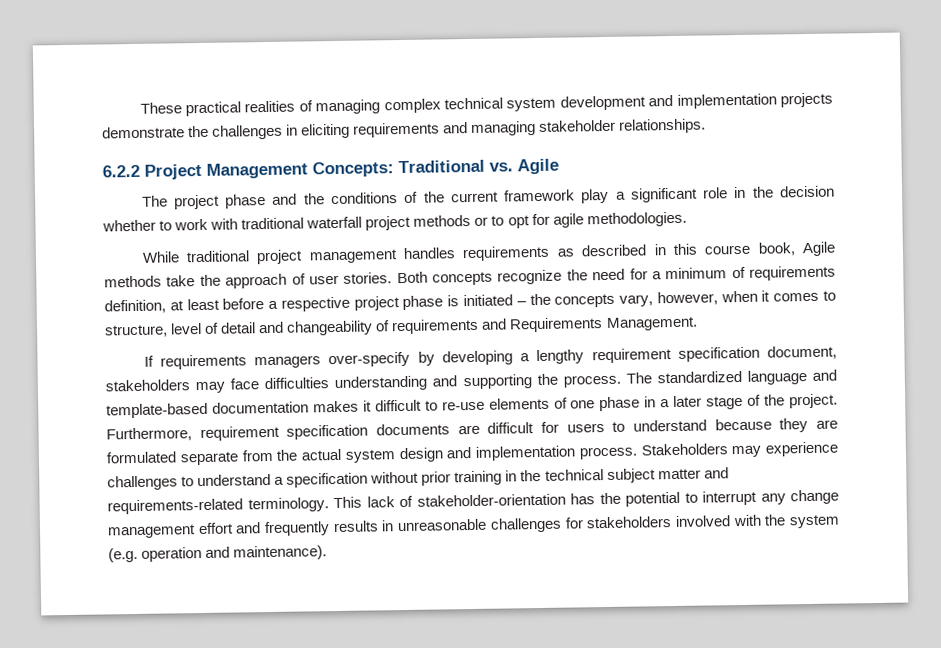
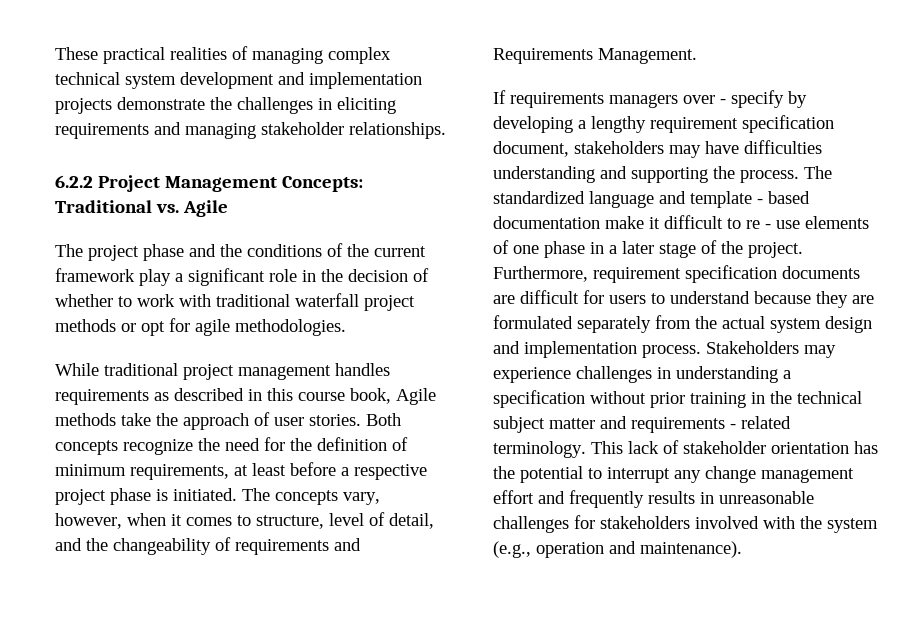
(835, 191) none -> [413,268,429,282] of
[491,215,505,226] to -> (136, 327) none
[651,265,836,281] [104,299,166,314] a minimum of requirements definition, -> [290,437,408,451] [55,464,229,480] the definition of minimum requirements,
[463,293,551,307] initiated – the -> [173,488,270,501] initiated. The
[220,321,285,334] detail and -> [389,513,434,529] [55,538,108,551] detail, and the
[328,351,411,368] over-specify -> [683,90,784,108] over - specify
[230,378,260,390] face -> [705,141,739,154] have
[106,399,485,419] template-based documentation makes it difficult to re-use -> [690,191,810,208] [493,215,800,229] template - based documentation make it difficult to re - use
[179,451,239,466] separate -> [577,316,651,333] separately
[181,473,272,487] to understand -> [657,366,778,383] in understanding
[107,498,243,515] requirements-related -> [631,416,791,433] requirements - related
[416,493,566,507] stakeholder-orientation -> [683,441,849,454] stakeholder orientation
[108,547,138,563] (e.g. -> [493,541,531,558] (e.g.,

